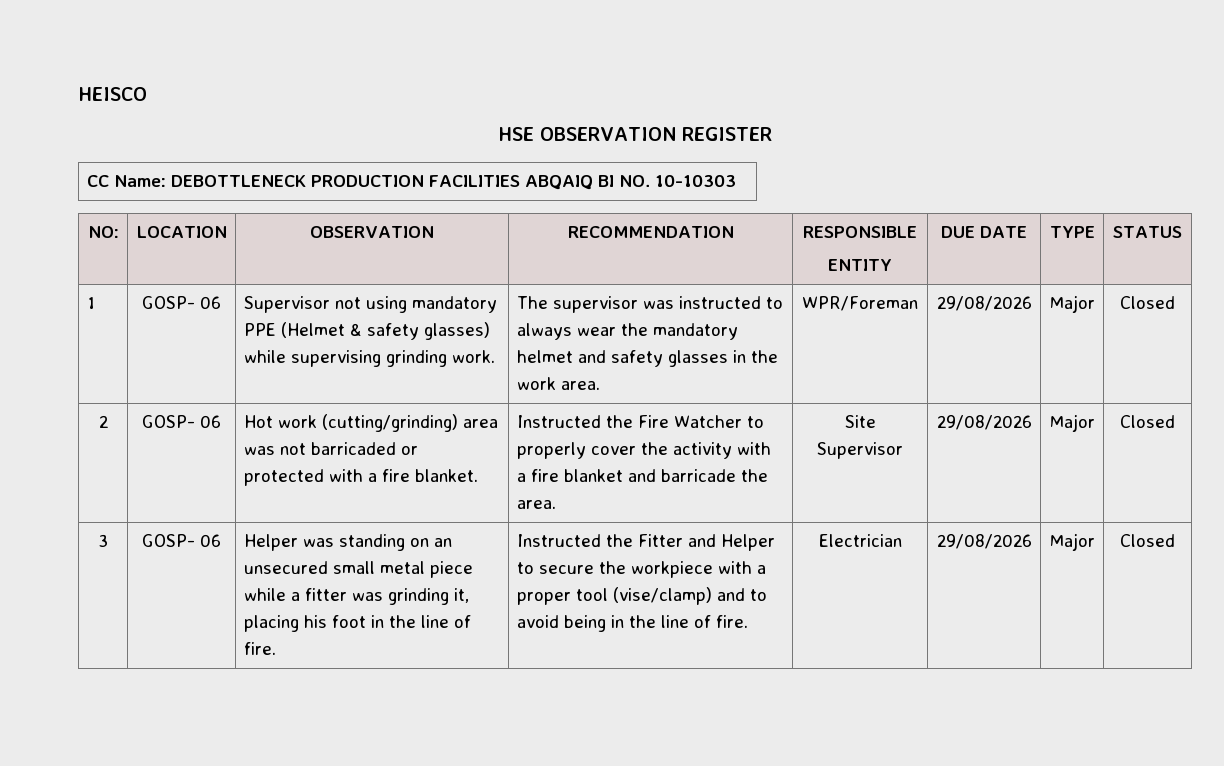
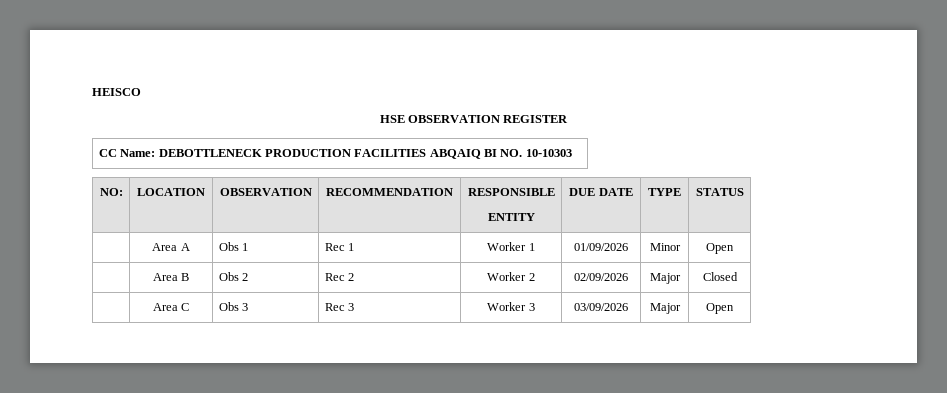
[86,297,95,309] [142,296,221,309] [243,296,497,313] [243,322,490,340] [243,350,495,367] [516,296,783,313] [516,323,738,340] [516,350,778,367] [516,377,600,390] [802,296,918,311] [936,296,1032,311] [1049,295,1095,313] [1120,296,1175,309] [98,415,108,428] [142,415,221,428] [243,414,498,432] [243,442,418,455] [243,469,478,486] [516,415,764,428] [516,442,771,459] [516,469,768,482] [516,500,556,509] [844,415,876,428] [817,442,903,459] [936,415,1032,430] [1049,414,1095,432] [1120,415,1175,428] [98,534,108,547] [142,534,221,547] [243,534,452,551] [243,561,473,578] [243,588,469,605] [243,615,471,632] [243,642,276,655] [516,534,775,551] [516,561,766,578] [516,587,767,605] [516,615,748,632] [818,534,902,547] [936,534,1032,549] [1049,533,1095,551] [1120,534,1175,547] 1 | GOSP- 06 | Supervisor not using mandatory PPE (Helmet & safety glasses) while supervising grinding work. | The supervisor was instructed to always wear the mandatory helmet and safety glasses in the work area. | WPR/Foreman | 29/08/2026 | Major | Closed // 2 | GOSP- 06 | Hot work (cutting/grinding) area was not barricaded or protected with a fire blanket. | Instructed the Fire Watcher to properly cover the activity with a fire blanket and barricade the area. | Site Supervisor | 29/08/2026 | Major | Closed // 3 | GOSP- 06 | Helper was standing on an unsecured small metal piece while a fitter was grinding it, placing his foot in the line of fire. | Instructed the Fitter and Helper to secure the workpiece with a proper tool (vise/clamp) and to avoid being in the line of fire. | Electrician | 29/08/2026 | Major | Closed -> [152,243,190,251] [218,242,249,251] [324,243,355,251] [487,242,535,251] [574,243,628,251] [649,243,681,251] [706,243,734,254] [152,273,190,281] [218,272,249,281] [324,273,355,281] [487,272,535,281] [574,273,628,281] [649,273,681,284] [702,272,738,281] [152,303,190,311] [218,302,249,311] [324,303,355,311] [487,302,535,311] [574,303,628,311] [649,303,681,314] [706,303,734,314] | Area A | Obs 1 | Rec 1 | Worker 1 | 01/09/2026 | Minor | Open // | Area B | Obs 2 | Rec 2 | Worker 2 | 02/09/2026 | Major | Closed // | Area C | Obs 3 | Rec 3 | Worker 3 | 03/09/2026 | Major | Open

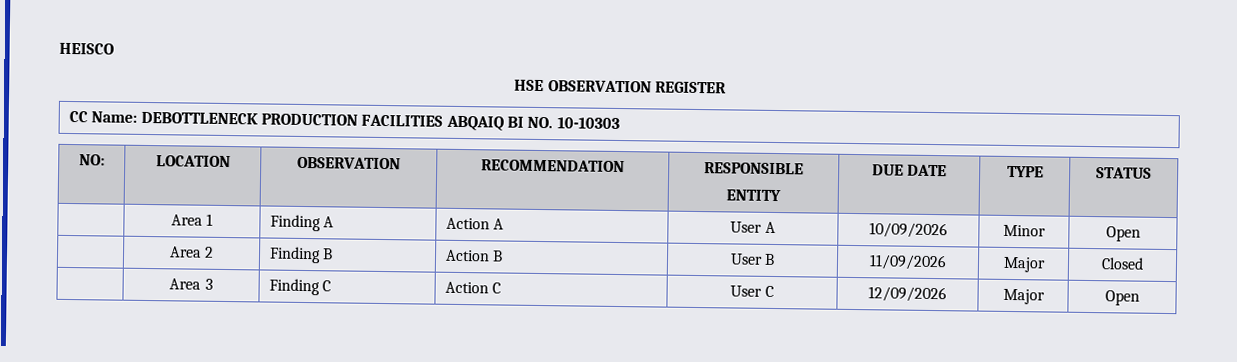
[180,243,190,251] [218,242,249,251] [324,243,355,251] [487,242,535,251] [574,243,628,251] A | Obs 1 | Rec 1 | Worker 1 | 01/09/2026 -> [206,213,214,226] [269,214,335,232] [445,217,505,230] [730,221,776,234] [869,222,948,239] 1 | Finding A | Action A | User A | 10/09/2026
[181,273,190,281] [218,272,249,281] [324,273,355,281] [487,272,535,281] [574,273,628,281] B | Obs 2 | Rec 2 | Worker 2 | 02/09/2026 -> [204,246,215,258] [268,246,334,264] [444,249,504,262] [729,253,776,265] [869,254,947,271] 2 | Finding B | Action B | User B | 11/09/2026
[181,303,190,311] [218,302,249,311] [324,303,355,311] [487,302,535,311] [574,303,628,311] C | Obs 3 | Rec 3 | Worker 3 | 03/09/2026 -> [204,278,213,290] [268,278,332,296] [444,281,502,294] [730,285,774,297] [868,286,947,303] 3 | Finding C | Action C | User C | 12/09/2026

